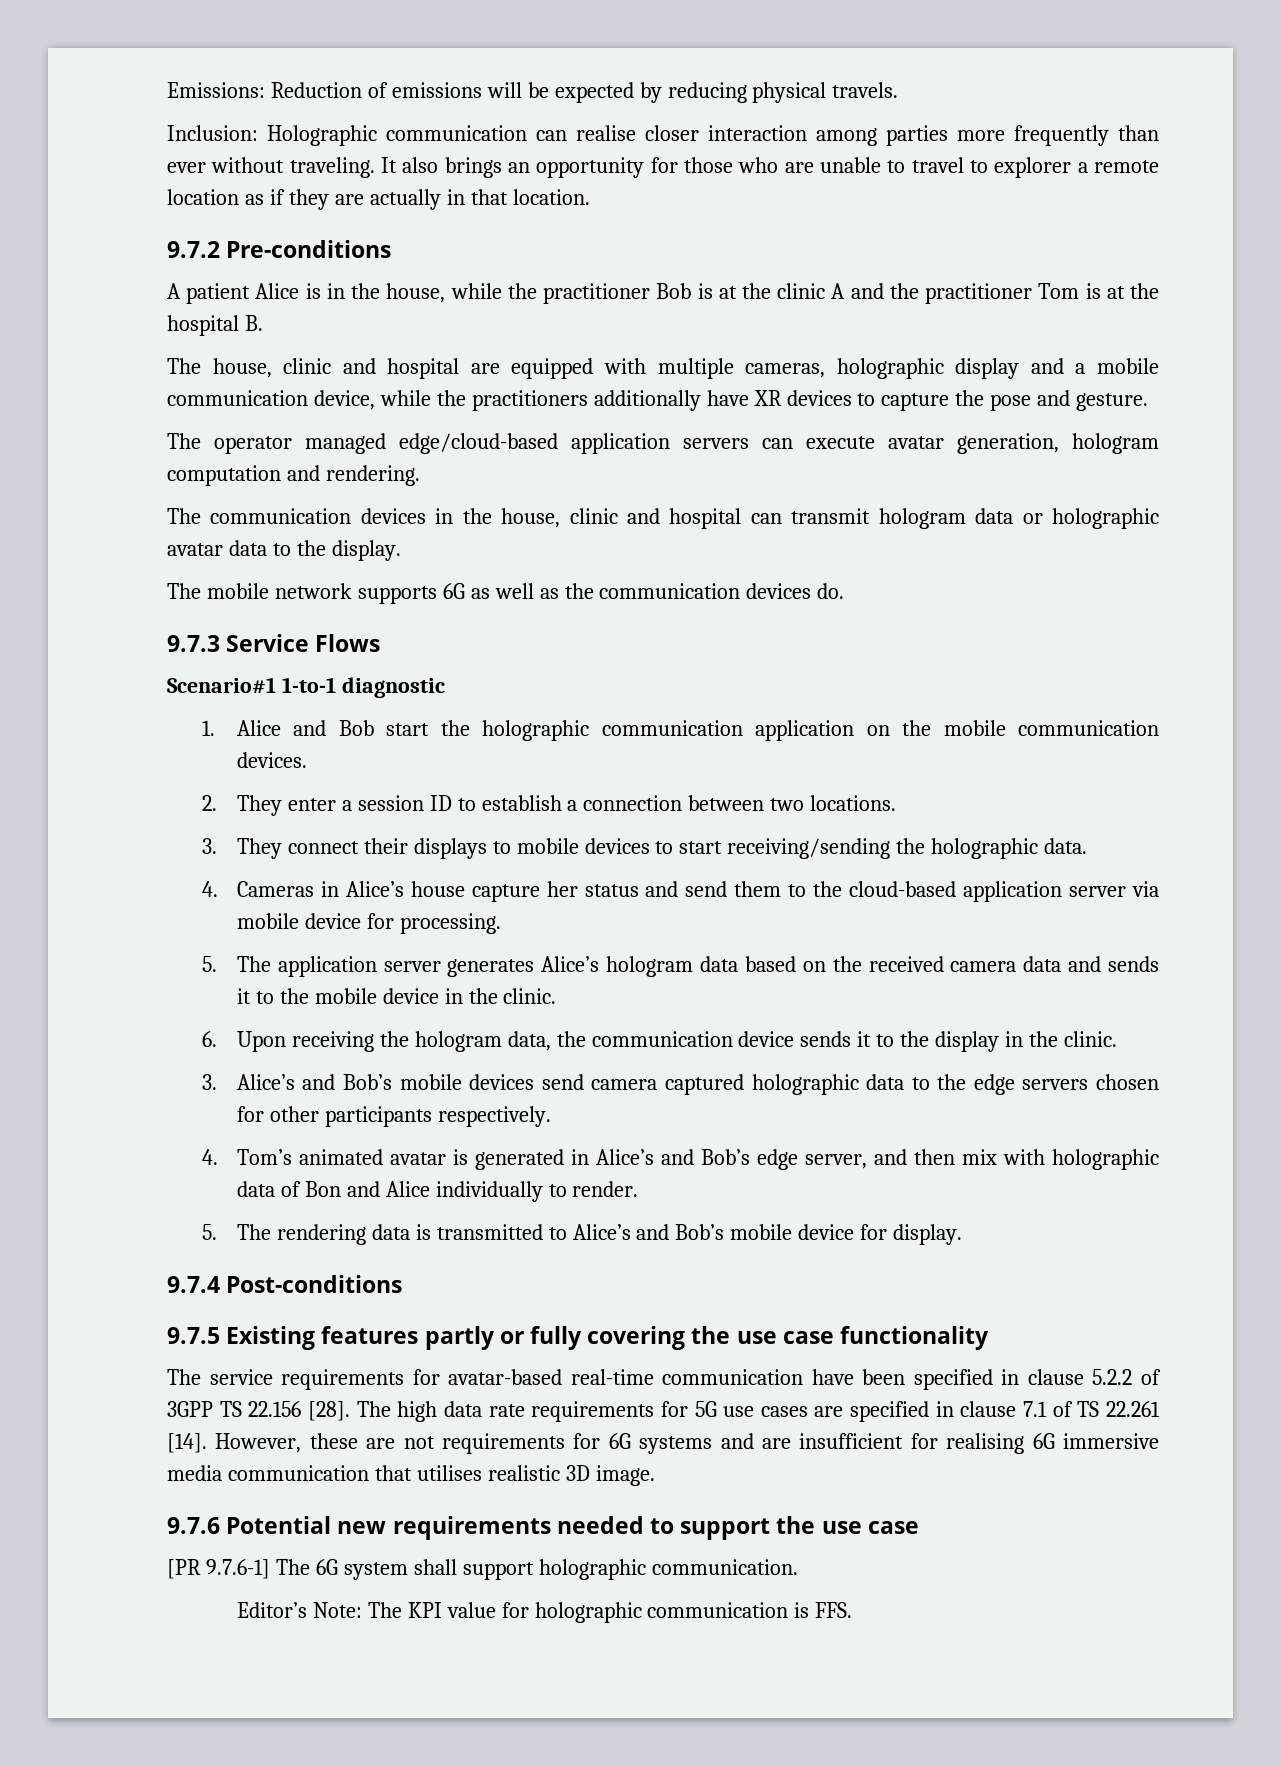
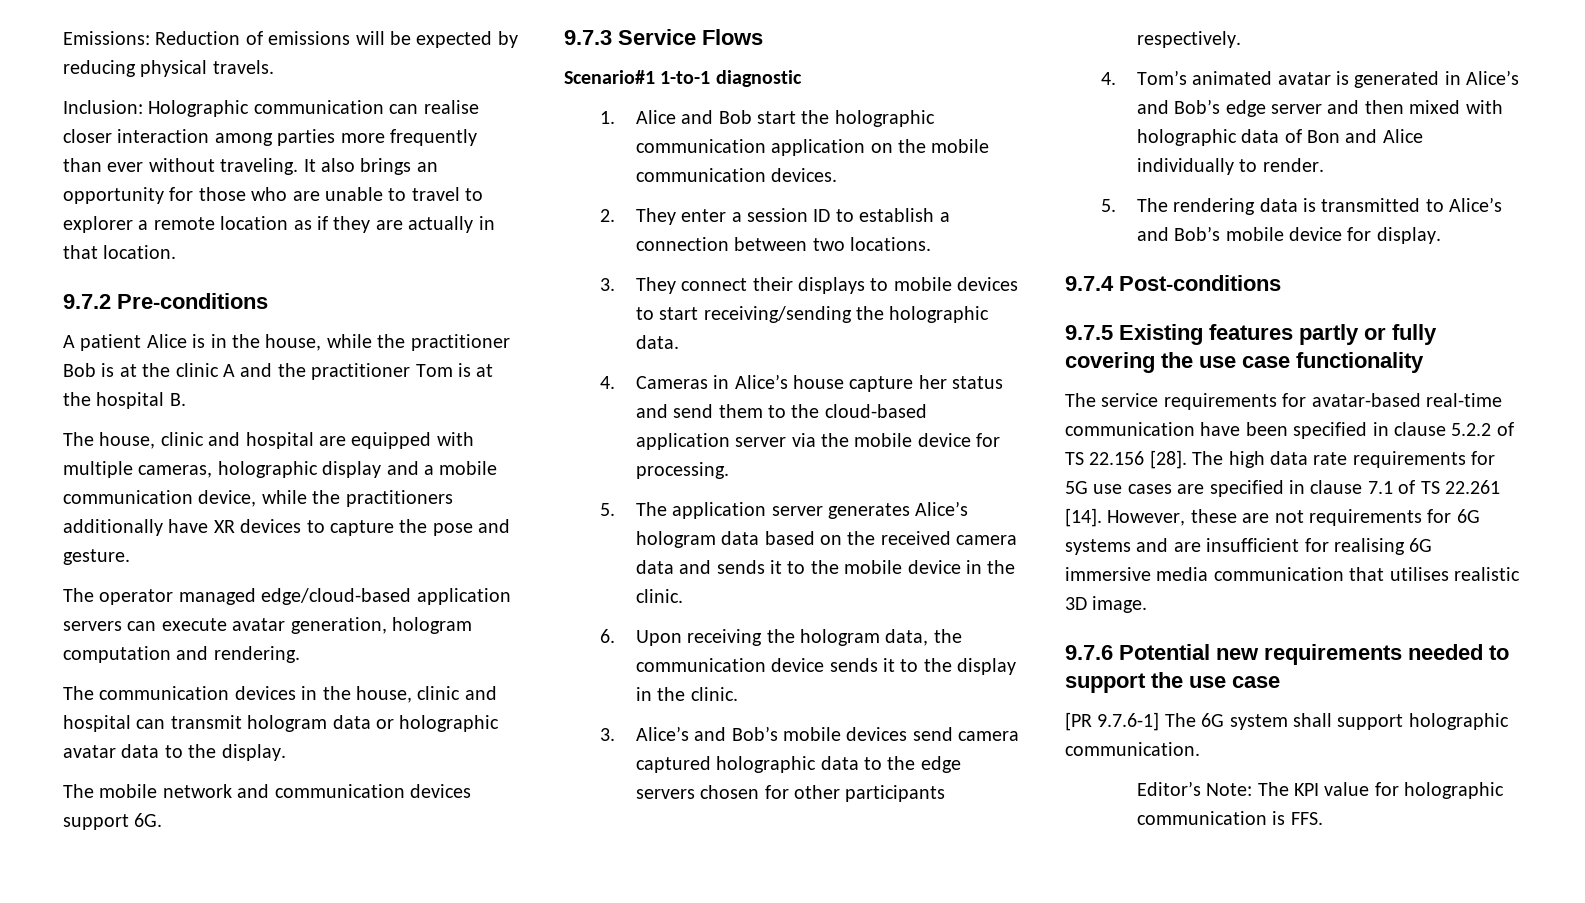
[357,583,845,604] supports 6G as well as the communication devices do. -> [237,784,471,798] [63,813,163,830] and communication devices support 6G.
(1159, 889) none -> [820,433,849,447] the
[804,1154,867,1169] server, -> [1270,104,1322,114] server
[961,1149,997,1165] mix -> [1409,100,1461,114] mixed
[167,1401,213,1417] 3GPP -> (1514, 429) none

